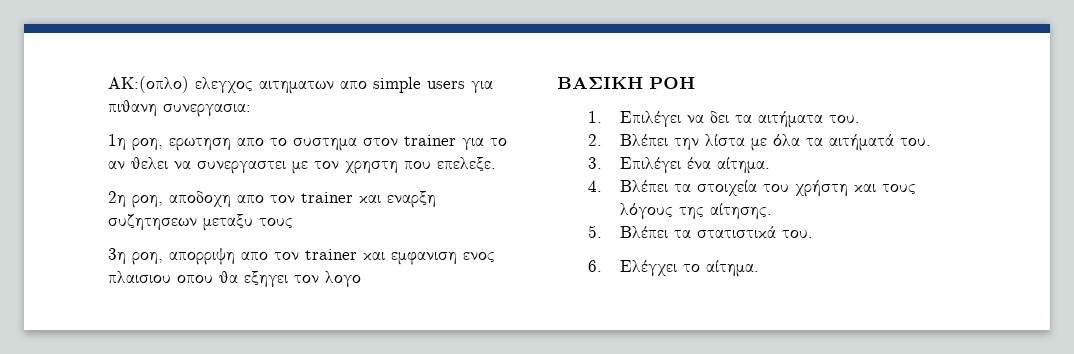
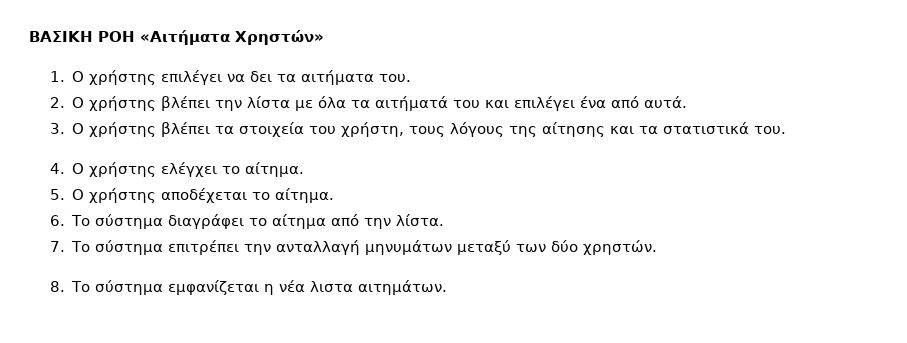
[108,76,493,94] [108,100,251,117] [108,134,507,151] [108,157,496,174] [108,191,436,208] [108,214,293,231] [108,248,495,265] [108,271,361,288] AK:(οπλο) ελεγχος αιτηματων απο simple users για πιθανη συνεργασια: // 1η ροη, ερωτηση απο το συστημα στον trainer για το αν θελει να συνεργαστει με τον χρηστη που επελεξε. // 2η ροη, αποδοχη απο τον trainer και εναρξη συζητησεων μεταξυ τους // 3η ροη, απορριψη απο τον trainer και εμφανιση ενος πλαισιου οπου θα εξηγει τον λογο // -> (29, 36) none
(695, 82) none -> [140,30,324,45] «Αιτήματα Χρηστών»
[619,111,681,127] Επιλέγει -> [71,70,222,85] Ο χρήστης επιλέγει
[619,134,668,146] Βλέπει -> [71,96,210,111] Ο χρήστης βλέπει
[899,137,931,146] [588,157,770,174] [588,180,668,192] του. // 3. Επιλέγει ένα αίτημα. // 4. Βλέπει -> [452,96,687,111] [49,122,210,137] του και επιλέγει ένα από αυτά. // 3. Ο χρήστης βλέπει
[794,180,876,197] χρήστη και -> [340,122,404,137] χρήστη,
[709,203,772,220] [588,225,668,238] αίτησης. // 5. Βλέπει -> [541,122,634,137] αίτησης και
[588,260,759,277] 6. Ελέγχει το αίτημα. -> [49,162,304,177] [49,188,334,203] [49,214,444,229] [49,240,657,255] [49,280,447,295] 4. Ο χρήστης ελέγχει το αίτημα. // 5. Ο χρήστης αποδέχεται το αίτημα. // 6. Το σύστημα διαγράφει το αίτημα από την λίστα. // 7. Το σύστημα επιτρέπει την ανταλλαγή μηνυμάτων μεταξύ των δύο χρηστών. // 8. Το σύστημα εμφανίζεται η νέα λιστα αιτημάτων.

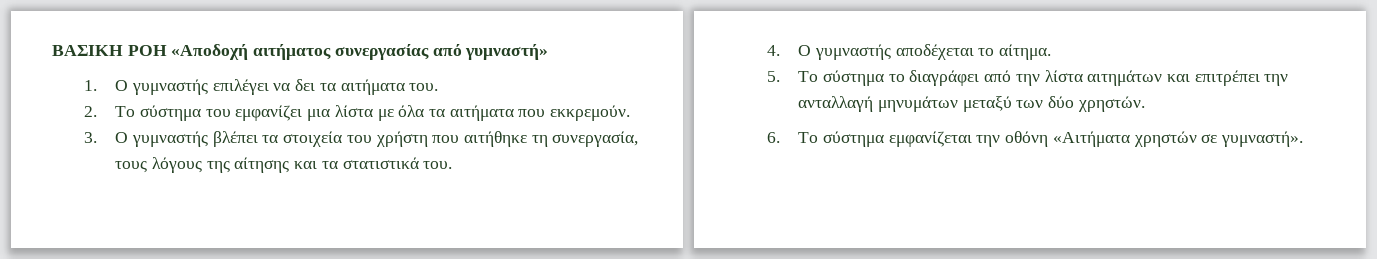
[140,30,324,45] «Αιτήματα Χρηστών» -> [171,44,549,60] «Αποδοχή αιτήματος συνεργασίας από γυμναστή»
[88,70,156,85] χρήστης -> [131,79,208,95] γυμναστής
[71,96,687,111] Ο χρήστης βλέπει την λίστα με όλα τα αιτήματά του και επιλέγει ένα από αυτά. -> [115,105,631,121] Το σύστημα του εμφανίζει μια λίστα με όλα τα αιτήματα που εκκρεμούν.
[88,122,156,137] χρήστης -> [131,131,208,147] γυμναστής
[340,122,404,137] χρήστη, -> [375,131,639,147] χρήστη που αιτήθηκε τη συνεργασία,
[88,162,304,177] [49,188,156,203] χρήστης ελέγχει το αίτημα. // 5. Ο χρήστης -> [814,44,891,60] γυμναστής
[49,214,444,229] [49,240,163,255] 6. Το σύστημα διαγράφει το αίτημα από την λίστα. // 7. Το σύστημα -> [766,70,1191,86] 5. Το σύστημα το διαγράφει από την λίστα αιτημάτων και
[49,281,65,292] 8. -> [766,132,780,143] 6.
[263,280,447,295] η νέα λιστα αιτημάτων. -> [976,131,1304,147] την οθόνη «Αιτήματα χρηστών σε γυμναστή».

